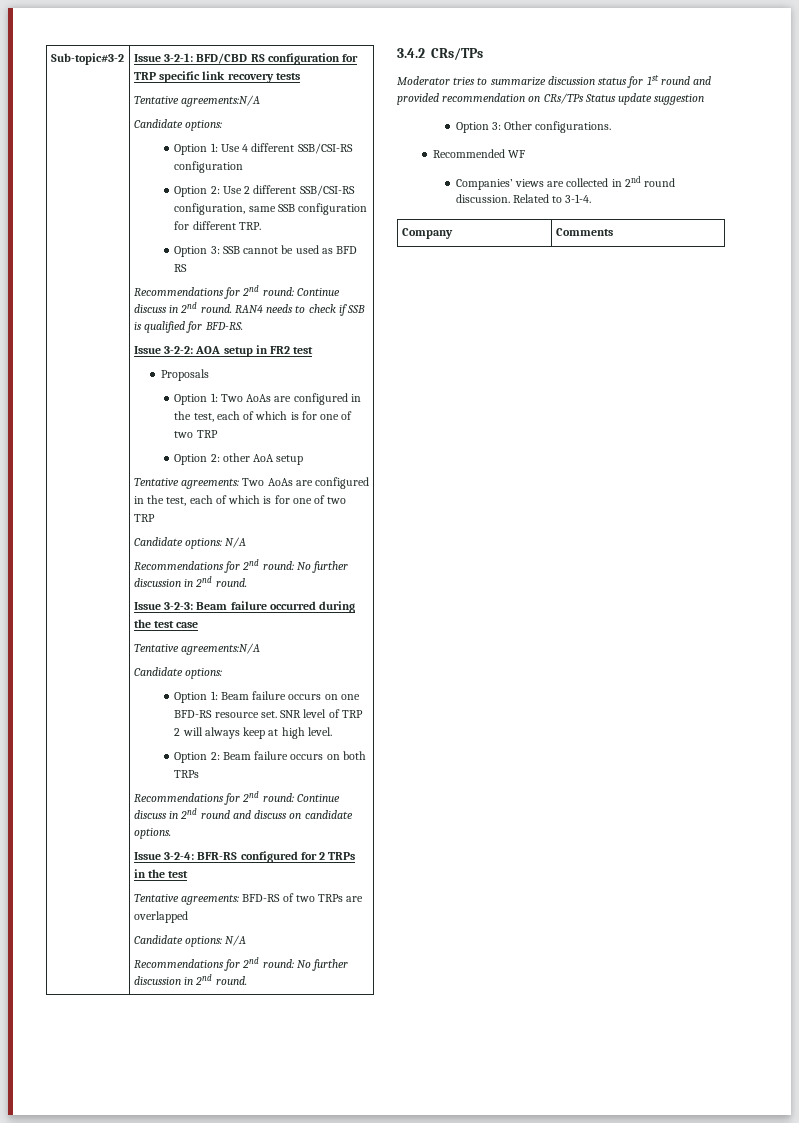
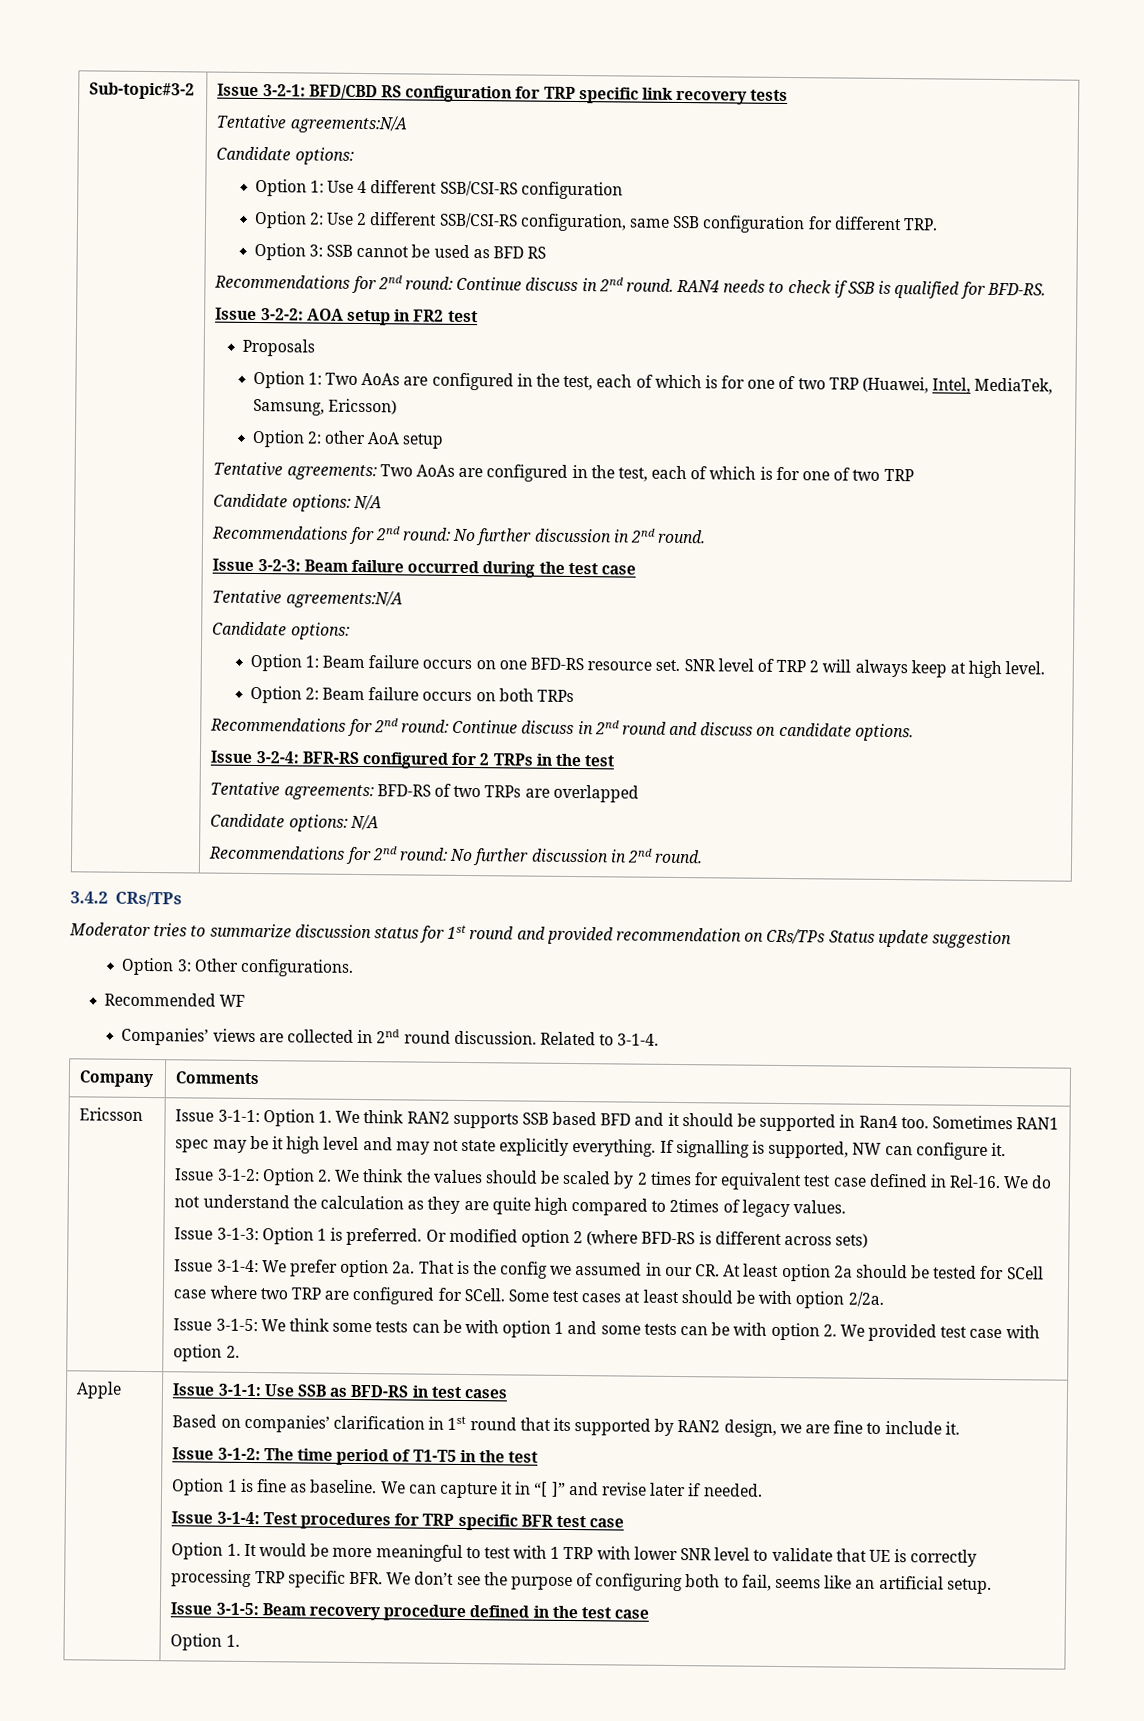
(218, 434) none -> [861,376,1054,395] [252,398,397,416] (Huawei, Intel, MediaTek, Samsung, Ericsson)
(613, 232) none -> [79,1107,144,1121] [175,1109,1060,1132] [175,1135,1006,1160] [174,1168,1053,1191] [174,1194,846,1218] [174,1227,869,1248] [174,1259,1044,1282] [173,1285,884,1309] [173,1318,1040,1342] [173,1344,240,1362] [76,1381,123,1399] [172,1383,508,1399] [172,1414,960,1437] [172,1447,539,1466] [171,1478,763,1499] [171,1511,625,1531] [171,1542,978,1567] [171,1569,992,1594] [170,1602,650,1622] [170,1633,240,1651] // Ericsson | Issue 3-1-1: Option 1. We think RAN2 supports SSB based BFD and it should be supported in Ran4 too. Sometimes RAN1 spec may be it high level and may not state explicitly everything. If signalling is supported, NW can configure it. // Issue 3-1-2: Option 2. We think the values should be scaled by 2 times for equivalent test case defined in Rel-16. We do not understand the calculation as they are quite high compared to 2times of legacy values. // Issue 3-1-3: Option 1 is preferred. Or modified option 2 (where BFD-RS is different across sets) // Issue 3-1-4: We prefer option 2a. That is the config we assumed in our CR. At least option 2a should be tested for SCell case where two TRP are configured for SCell. Some test cases at least should be with option 2/2a. // Issue 3-1-5: We think some tests can be with option 1 and some tests can be with option 2. We provided test case with option 2. // Apple | Issue 3-1-1: Use SSB as BFD-RS in test cases // Based on companies’ clarification in 1st round that its supported by RAN2 design, we are fine to include it. // Issue 3-1-2: The time period of T1-T5 in the test // Option 1 is fine as baseline. We can capture it in “[ ]” and revise later if needed. // Issue 3-1-4: Test procedures for TRP specific BFR test case // Option 1. It would be more meaningful to test with 1 TRP with lower SNR level to validate that UE is correctly processing TRP specific BFR. We don’t see the purpose of configuring both to fail, seems like an artificial setup. // Issue 3-1-5: Beam recovery procedure defined in the test case // Option 1.

